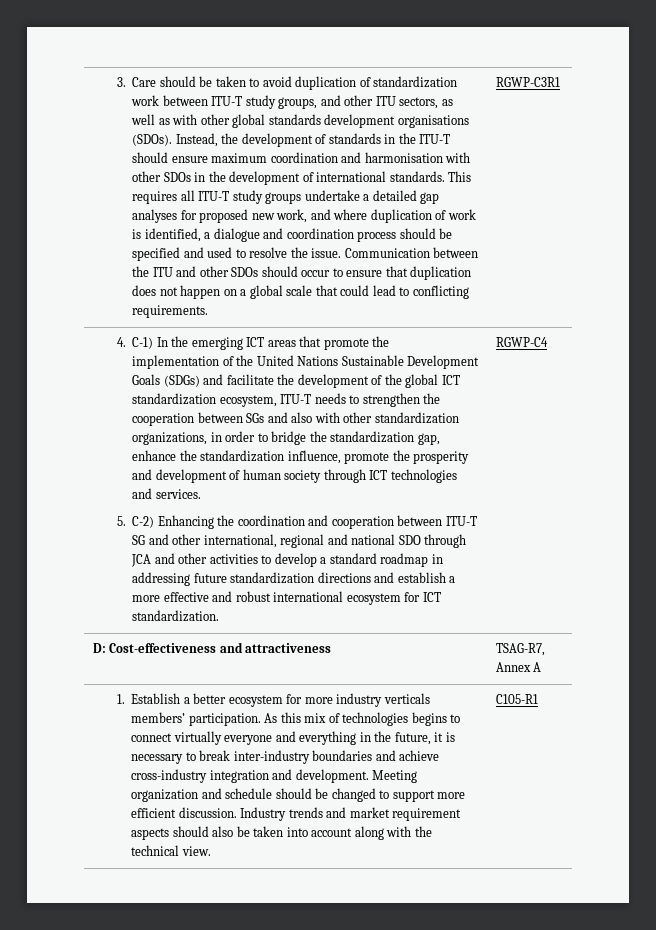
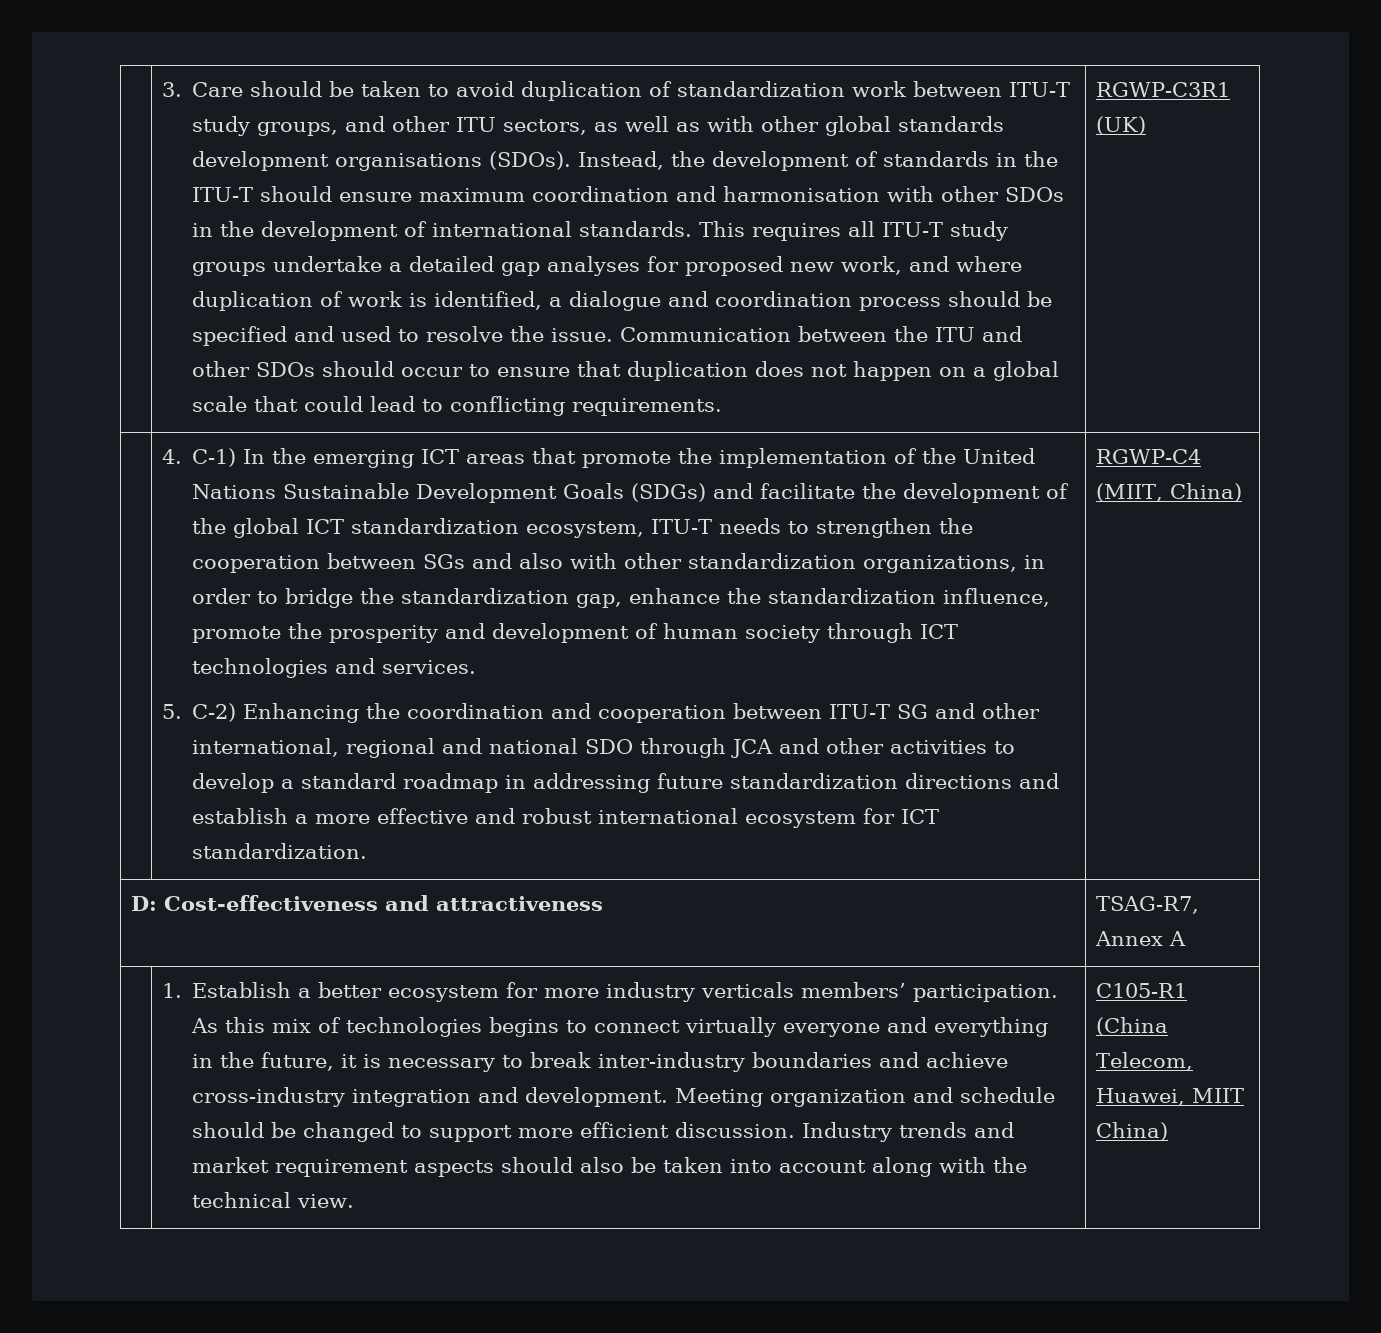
(560, 82) none -> [1095,116,1146,135] (UK)
(548, 342) none -> [1095,483,1242,502] (MIIT, China)
(538, 699) none -> [1095,1017,1168,1036] [1095,1052,1193,1071] [1095,1088,1244,1106] [1095,1122,1168,1141] (China Telecom, Huawei, MIIT China)

